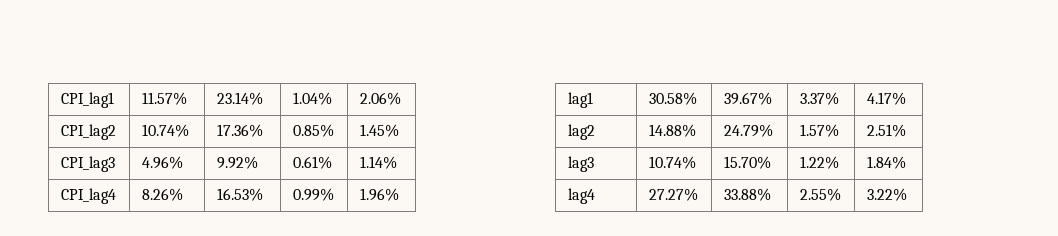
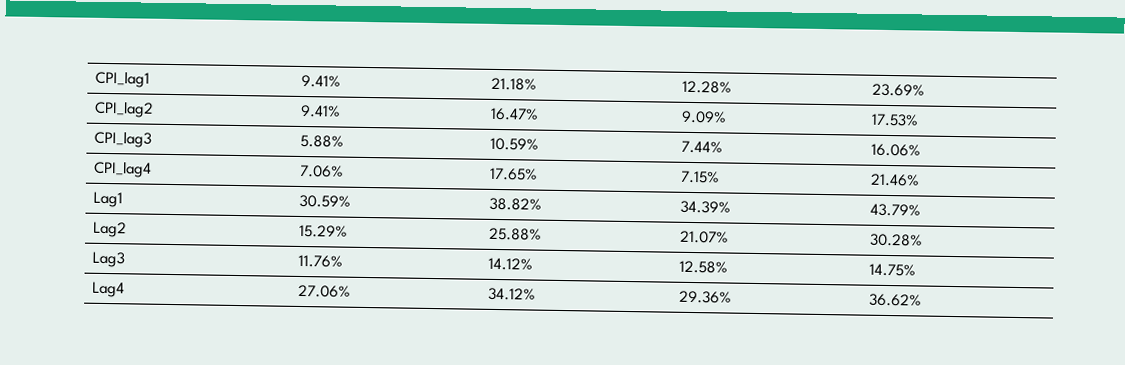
[141,92,187,105] [216,92,263,105] [292,92,332,105] [359,92,401,105] [60,124,116,140] [141,124,189,137] [216,124,263,137] [292,124,334,137] [359,124,399,137] [60,156,115,172] [141,156,183,169] [216,156,258,169] [292,156,332,169] [359,156,397,169] [60,188,116,204] [141,188,183,201] [216,188,263,201] [292,188,334,201] [359,188,399,201] [567,92,593,108] [648,92,697,105] [723,92,772,105] [799,92,839,105] [866,92,906,105] [567,124,595,140] [648,124,696,137] [723,124,773,137] [799,124,839,137] [866,124,906,137] [567,156,594,172] [648,156,696,169] [723,156,771,169] [799,156,839,169] [866,156,906,169] [567,188,595,204] [648,188,698,201] [723,188,771,201] [799,188,841,201] [866,188,907,201] 11.57% | 23.14% | 1.04% | 2.06% // CPI_lag2 | 10.74% | 17.36% | 0.85% | 1.45% // CPI_lag3 | 4.96% | 9.92% | 0.61% | 1.14% // CPI_lag4 | 8.26% | 16.53% | 0.99% | 1.96% // lag1 | 30.58% | 39.67% | 3.37% | 4.17% // lag2 | 14.88% | 24.79% | 1.57% | 2.51% // lag3 | 10.74% | 15.70% | 1.22% | 1.84% // lag4 | 27.27% | 33.88% | 2.55% | 3.22% -> [301,74,342,88] [491,77,538,91] [682,80,733,94] [872,83,926,97] [94,101,155,118] [300,104,342,118] [490,107,540,121] [681,110,728,124] [871,113,920,127] [94,131,153,148] [300,134,345,148] [490,137,540,151] [681,140,724,154] [871,143,922,157] [94,161,153,178] [300,164,345,178] [490,167,539,181] [681,170,721,184] [870,173,921,187] [93,191,124,208] [299,194,352,208] [489,197,543,211] [680,200,732,214] [870,203,922,217] [93,221,128,238] [299,224,349,238] [489,227,543,241] [680,230,730,244] [870,233,924,247] [92,251,126,268] [298,254,344,268] [488,257,534,271] [679,260,729,274] [869,263,917,277] [92,281,126,298] [298,284,352,298] [488,287,537,301] [679,290,733,304] [869,293,923,307] 9.41% | 21.18% | 12.28% | 23.69% // CPI_lag2 | 9.41% | 16.47% | 9.09% | 17.53% // CPI_lag3 | 5.88% | 10.59% | 7.44% | 16.06% // CPI_lag4 | 7.06% | 17.65% | 7.15% | 21.46% // Lag1 | 30.59% | 38.82% | 34.39% | 43.79% // Lag2 | 15.29% | 25.88% | 21.07% | 30.28% // Lag3 | 11.76% | 14.12% | 12.58% | 14.75% // Lag4 | 27.06% | 34.12% | 29.36% | 36.62%

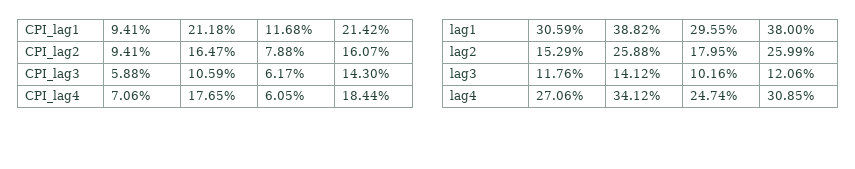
[682,80,733,94] [872,83,926,97] 12.28% | 23.69% -> [264,25,312,34] [341,25,389,34] 11.68% | 21.42%
[681,110,728,124] [871,113,920,127] 9.09% | 17.53% -> [264,47,304,56] [341,47,389,56] 7.88% | 16.07%
[681,140,724,154] [871,143,922,157] 7.44% | 16.06% -> [264,69,304,78] [341,69,389,78] 6.17% | 14.30%
[681,170,721,184] [870,173,921,187] [93,191,124,208] 7.15% | 21.46% // Lag1 -> [264,91,304,100] [341,91,389,100] [449,24,477,37] 6.05% | 18.44% // lag1
[680,200,732,214] [870,203,922,217] [93,221,128,238] 34.39% | 43.79% // Lag2 -> [689,25,737,34] [766,25,814,34] [449,46,477,59] 29.55% | 38.00% // lag2
[680,230,730,244] [870,233,924,247] [92,251,126,268] 21.07% | 30.28% // Lag3 -> [689,47,737,56] [766,47,814,56] [449,68,477,81] 17.95% | 25.99% // lag3
[679,260,729,274] [869,263,917,277] [92,281,126,298] 12.58% | 14.75% // Lag4 -> [689,69,737,78] [766,69,814,78] [449,90,477,103] 10.16% | 12.06% // lag4
[679,290,733,304] [869,293,923,307] 29.36% | 36.62% -> [689,91,737,100] [766,91,814,100] 24.74% | 30.85%

